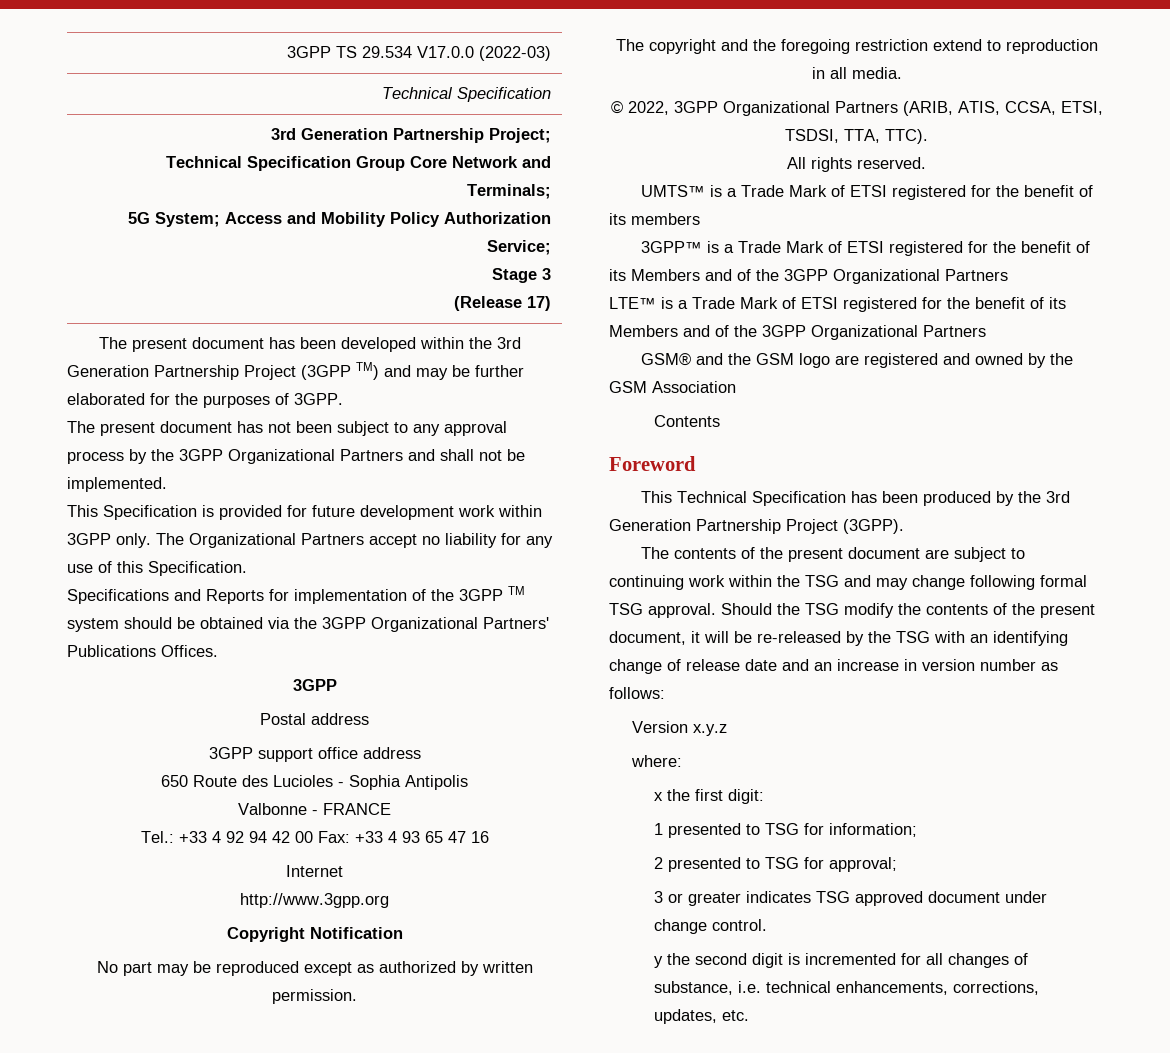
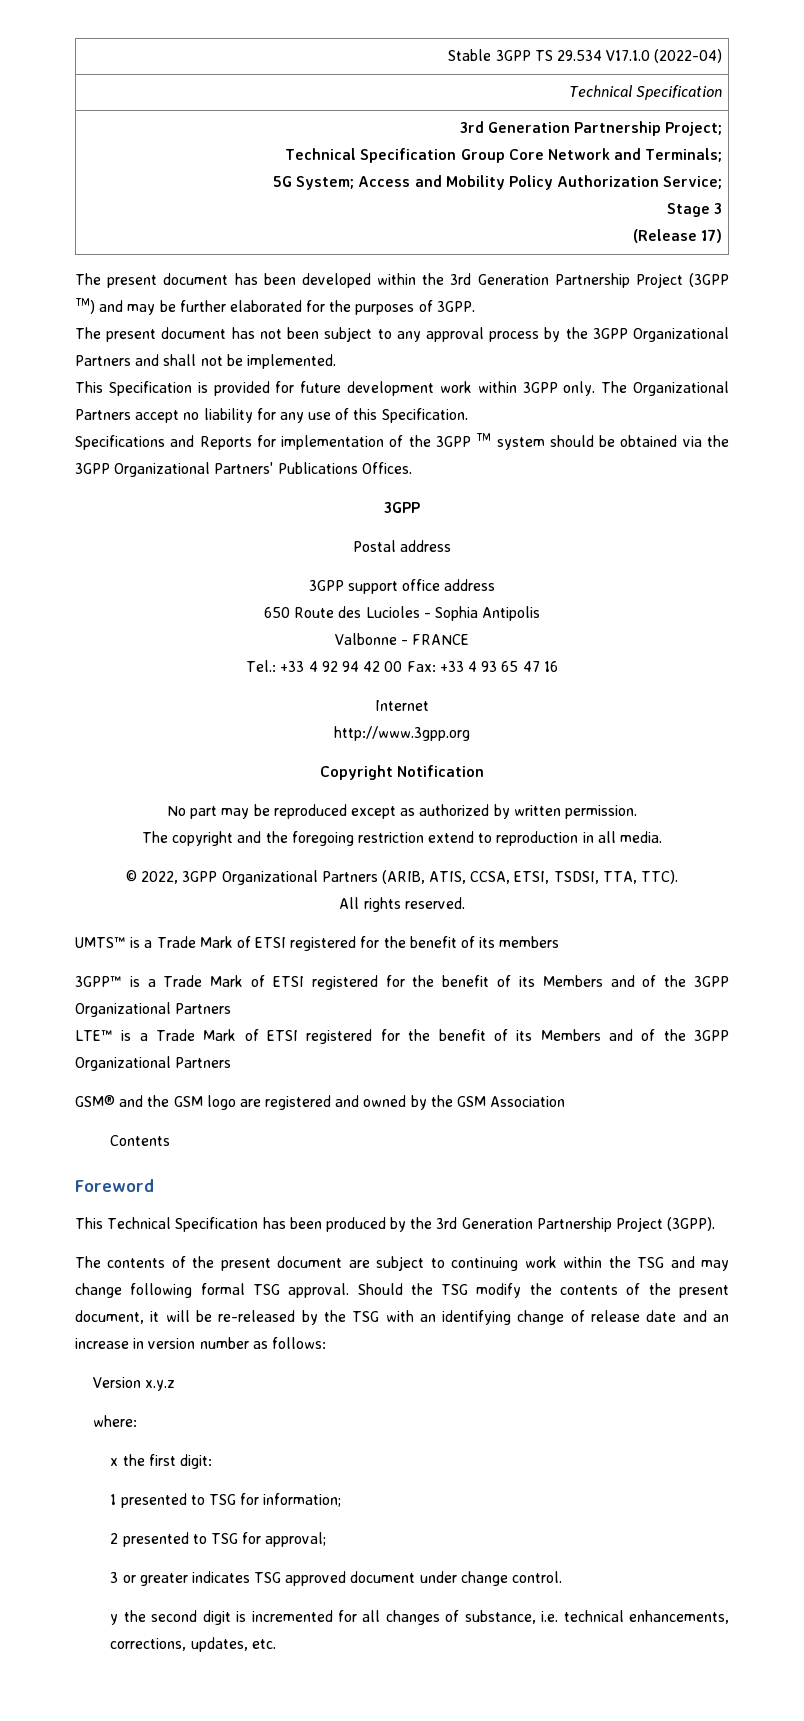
(287, 52) none -> [448,49,492,61] Stable
[417,46,552,61] V17.0.0 (2022-03) -> [606,49,723,63] V17.1.0 (2022-04)

